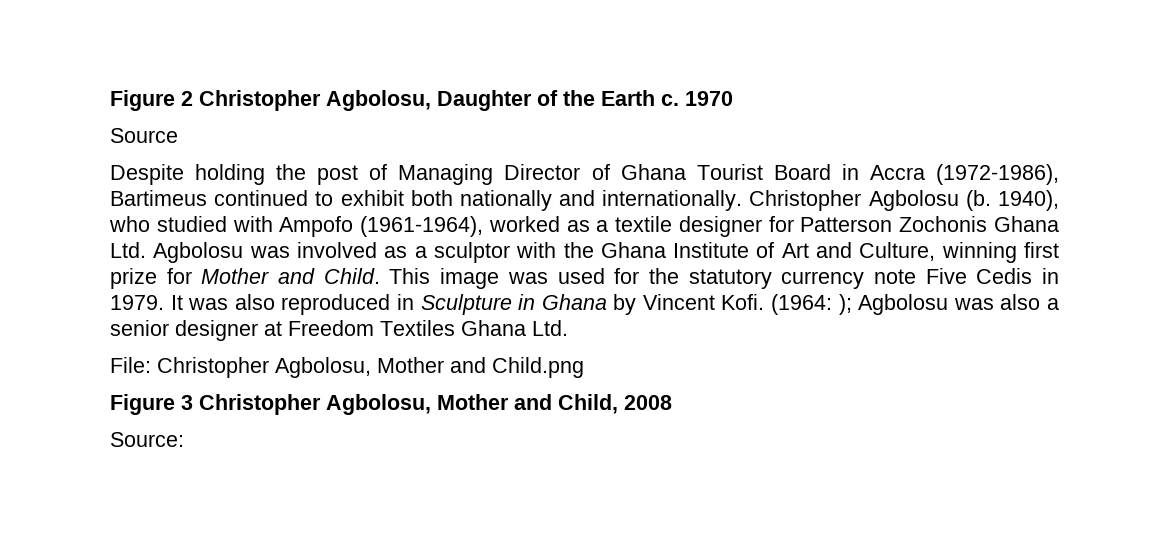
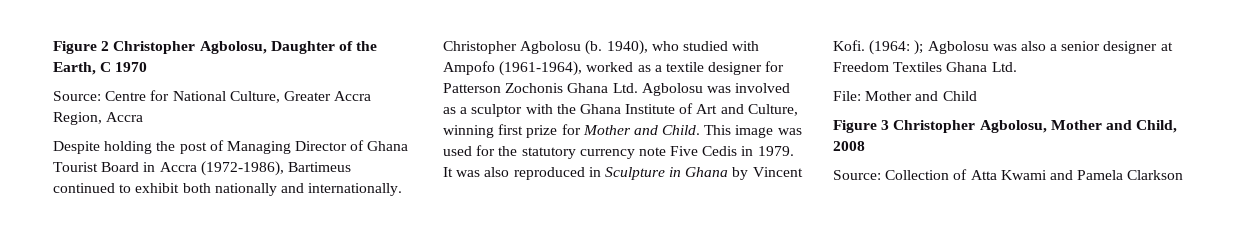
[601,90,679,106] Earth c. -> [53,62,112,75] Earth, C
[110,128,178,143] Source -> [53,90,372,103] [53,112,144,125] Source: Centre for National Culture, Greater Accra Region, Accra
[157,357,584,378] Christopher Agbolosu, Mother and Child.png -> [865,91,977,101] Mother and Child
(184, 439) none -> [885,169,1184,180] Collection of Atta Kwami and Pamela Clarkson

